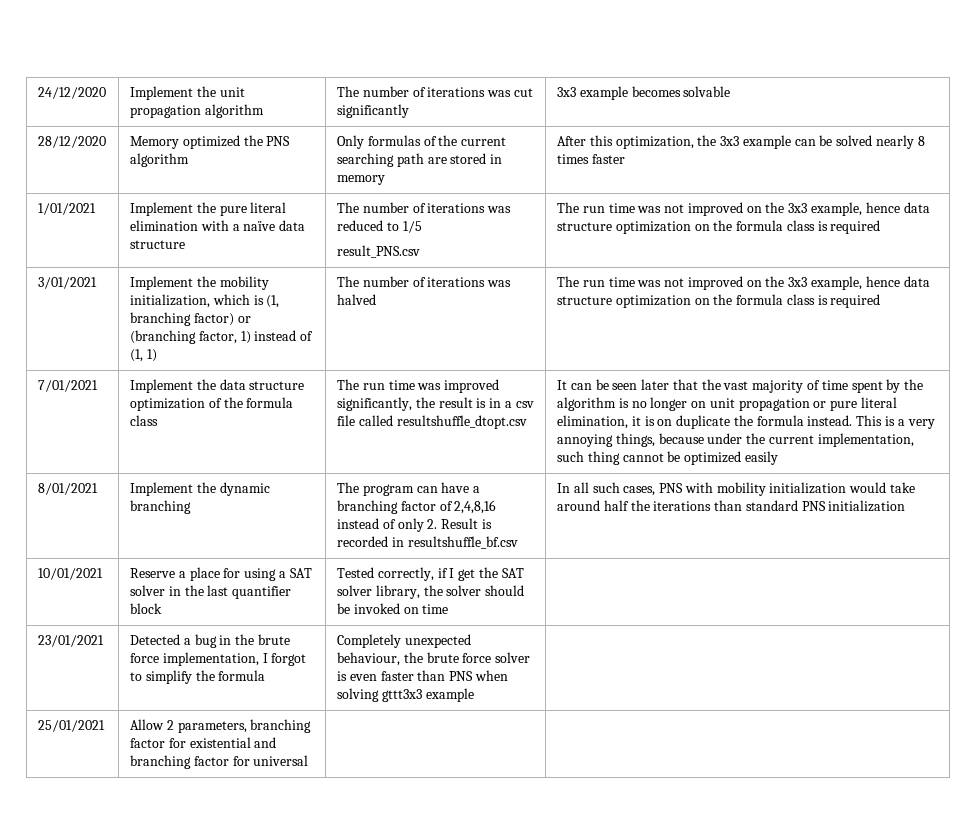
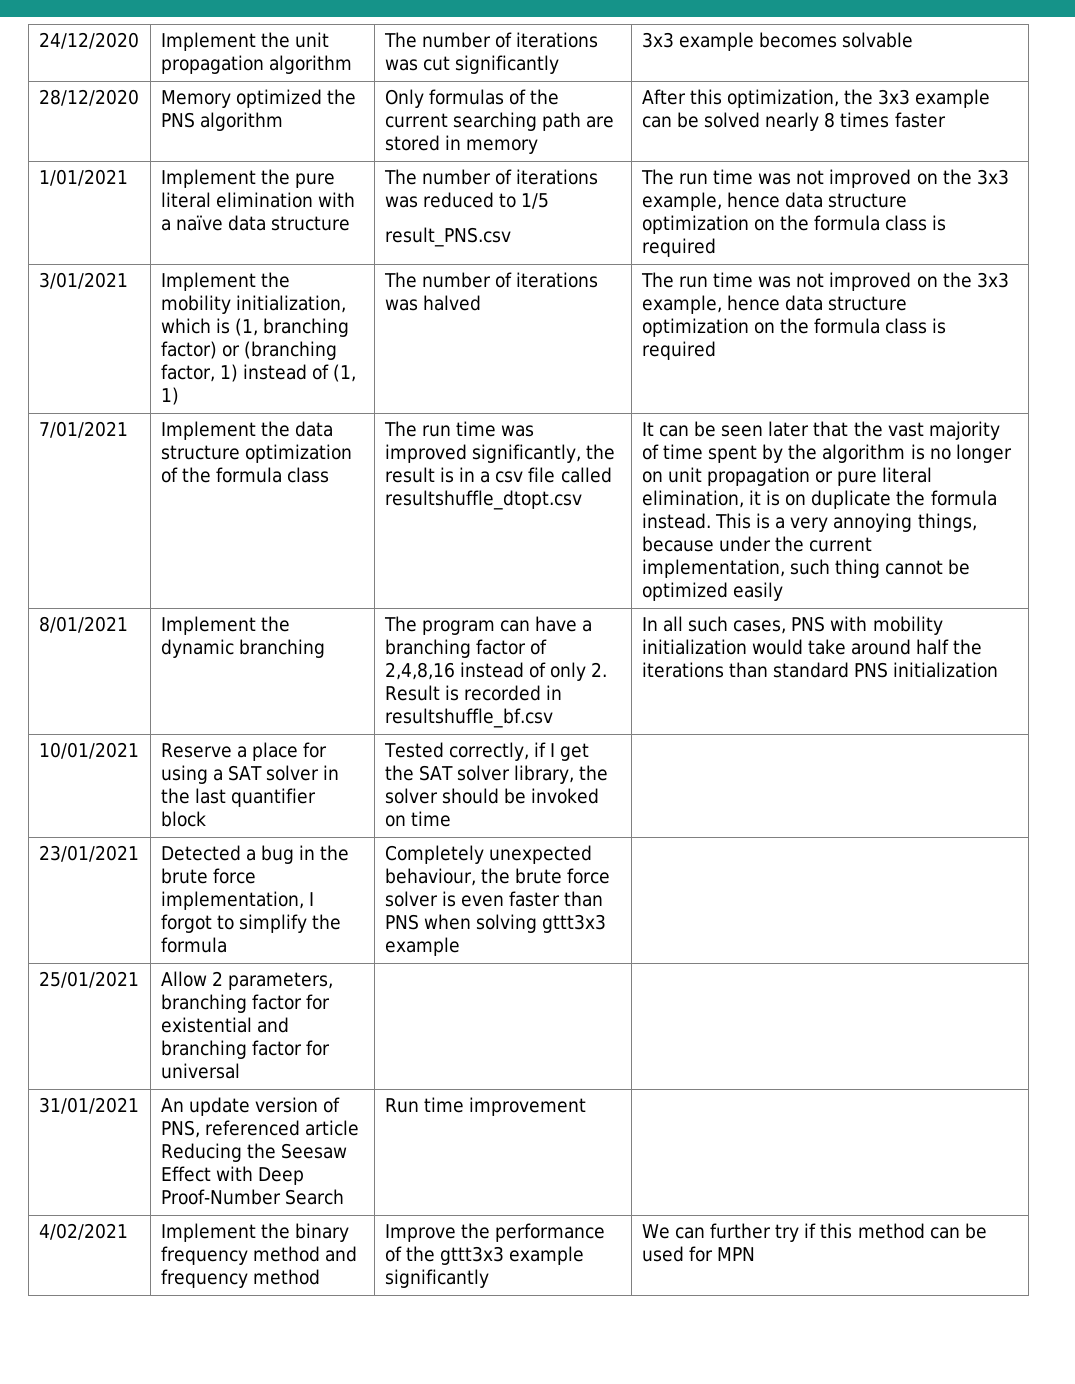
(309, 760) none -> [38,1097,139,1114] [160,1097,341,1116] [160,1120,360,1138] [160,1143,348,1162] [160,1166,305,1185] [160,1189,344,1205] [384,1097,587,1116] [38,1223,128,1240] [160,1223,350,1242] [160,1246,358,1265] [160,1269,320,1288] [384,1223,606,1242] [384,1246,585,1265] [384,1269,489,1288] [641,1223,987,1242] [641,1246,756,1262] // 31/01/2021 | An update version of PNS, referenced article Reducing the Seesaw Effect with Deep Proof-Number Search | Run time improvement | // 4/02/2021 | Implement the binary frequency method and frequency method | Improve the performance of the gttt3x3 example significantly | We can further try if this method can be used for MPN

